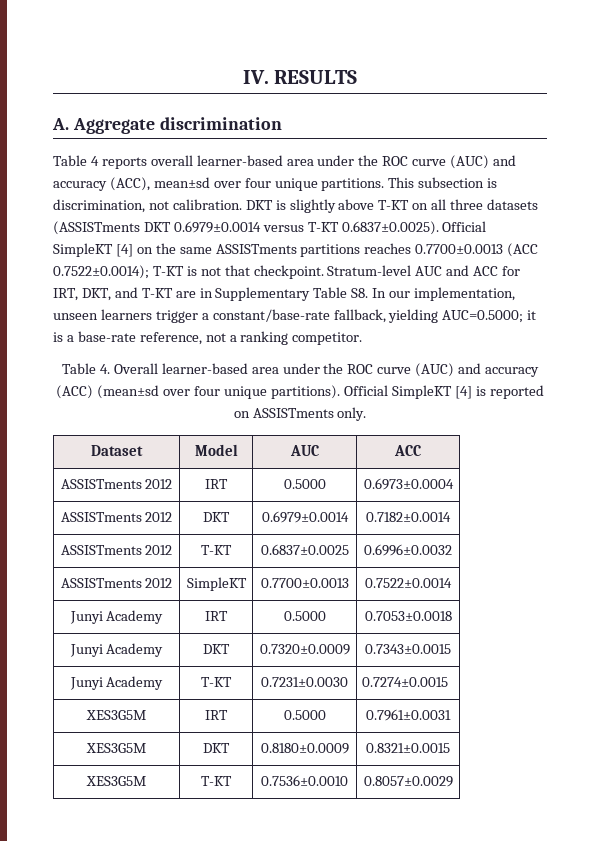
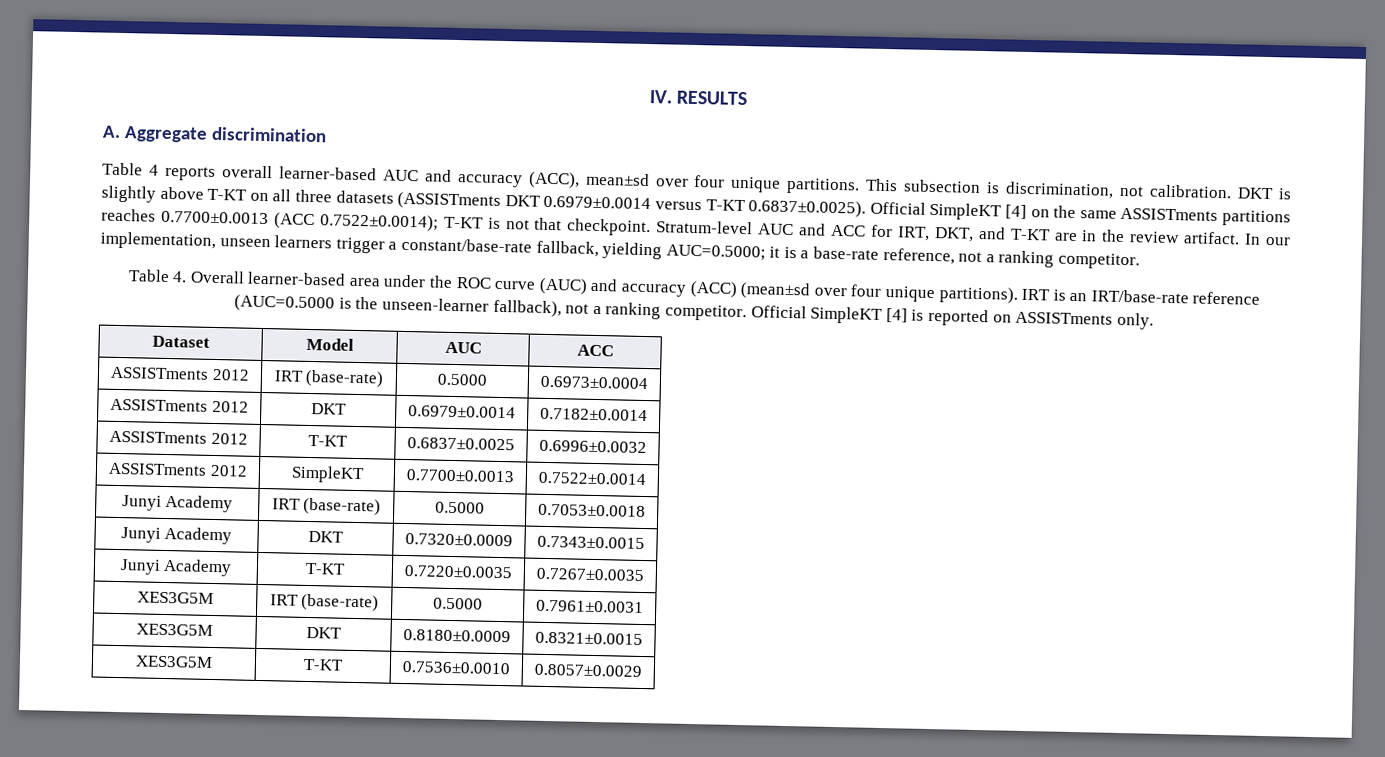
[286,155,490,169] area under the ROC curve (AUC) -> [382,169,419,182] AUC
[215,287,369,301] Supplementary Table S8. -> [1101,229,1241,245] the review artifact.
(340, 392) none -> [1021,288,1261,305] [234,294,747,322] IRT is an IRT/base-rate reference (AUC=0.5000 is the unseen-learner fallback), not a ranking competitor.
(228, 484) none -> [305,369,385,388] (base-rate)
(228, 616) none -> [303,497,382,516] (base-rate)
[261,677,348,687] [362,677,449,687] 0.7231±0.0030 | 0.7274±0.0015 -> [404,565,513,579] [536,567,644,582] 0.7220±0.0035 | 0.7267±0.0035
(228, 715) none -> [301,593,380,612] (base-rate)

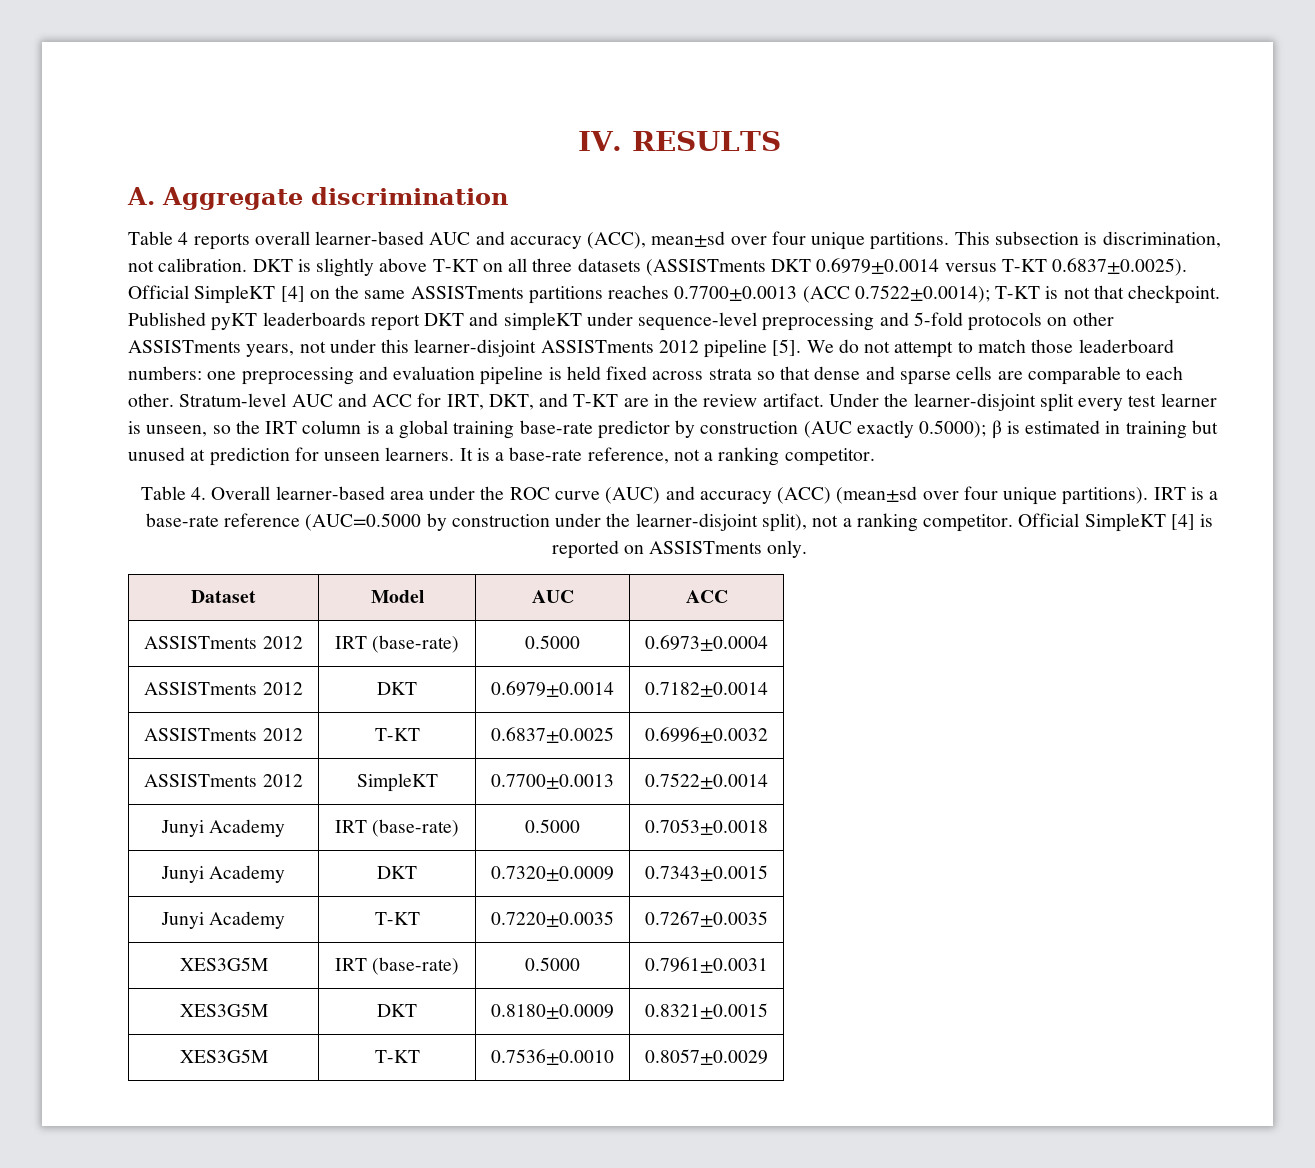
(652, 227) none -> [128,312,1114,331] [128,339,1174,358] [128,366,1184,385] [128,393,174,407] Published pyKT leaderboards report DKT and simpleKT under sequence-level preprocessing and 5-fold protocols on other ASSISTments years, not under this learner-disjoint ASSISTments 2012 pipeline [5]. We do not attempt to match those leaderboard numbers: one preprocessing and evaluation pipeline is held fixed across strata so that dense and sparse cells are comparable to each other.
[1244,233,1291,246] [100,231,781,261] In our implementation, unseen learners trigger a constant/base-rate fallback, yielding AUC=0.5000; it -> [828,393,1217,412] [128,420,1218,439] [128,447,473,466] Under the learner-disjoint split every test learner is unseen, so the IRT column is a global training base-rate predictor by construction (AUC exactly 0.5000); β is estimated in training but unused at prediction for unseen learners. It
[1069,289,1261,305] [234,294,562,318] an IRT/base-rate reference (AUC=0.5000 is the unseen-learner fallback), -> [1209,491,1219,500] [145,513,807,532] a base-rate reference (AUC=0.5000 by construction under the learner-disjoint split),

